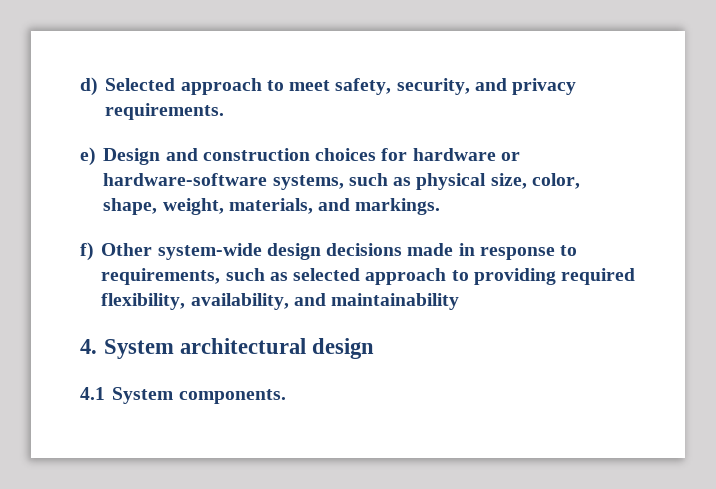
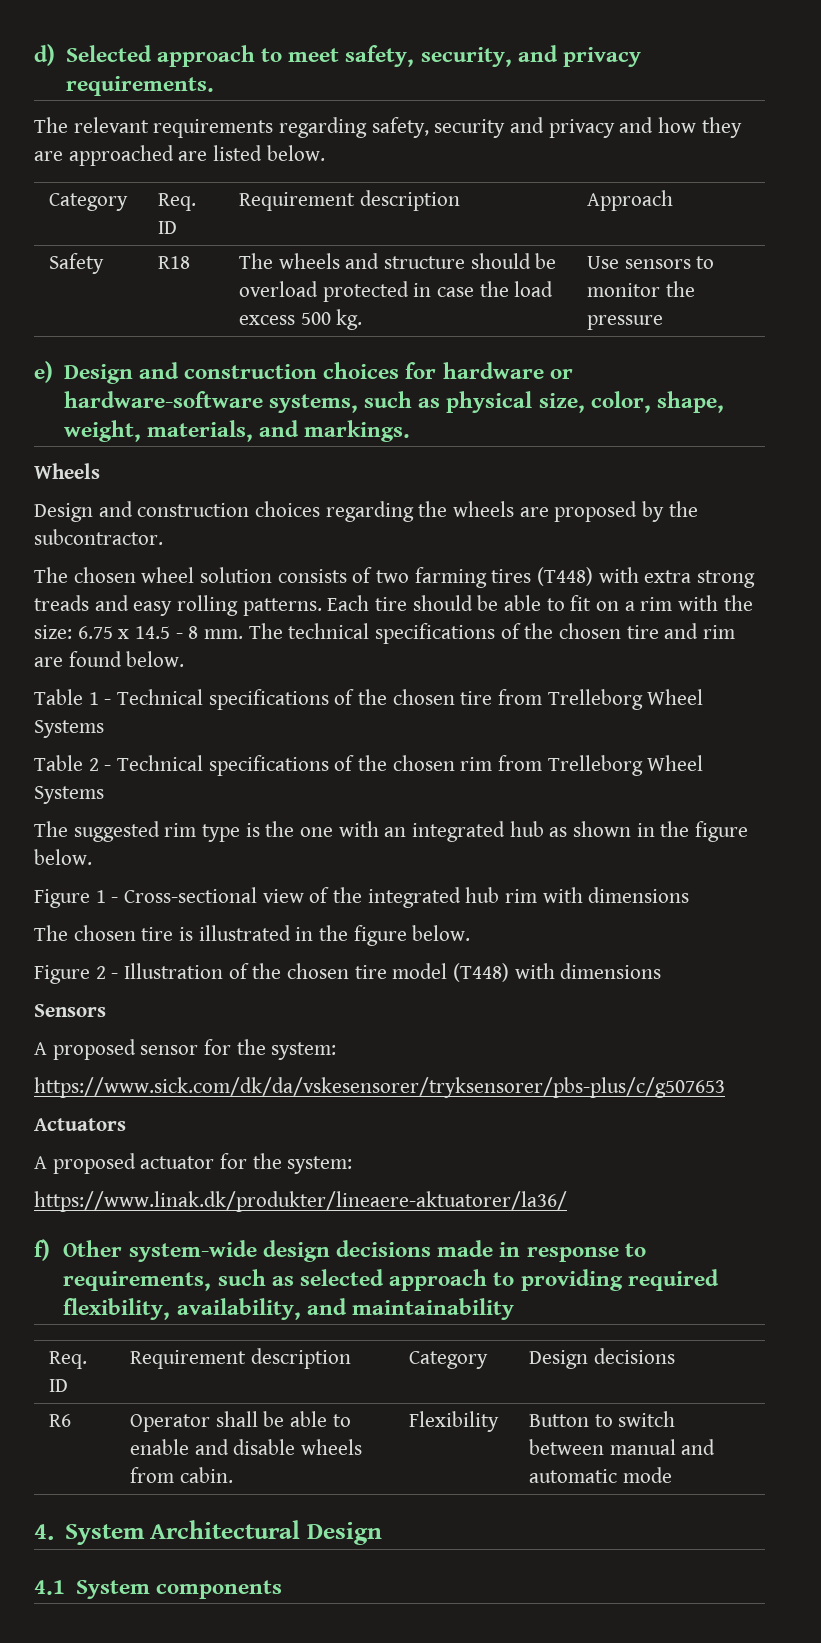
(225, 111) none -> [34,117,742,138] [34,145,325,166] [49,193,129,211] [158,193,197,211] [158,221,178,234] [239,190,460,211] [587,190,674,211] [49,253,105,274] [158,256,191,269] [239,253,557,269] [239,281,554,302] [239,309,363,330] [587,256,715,269] [587,281,695,297] [587,315,664,330] // The relevant requirements regarding safety, security and privacy and how they are approached are listed below. // Category | Req. ID | Requirement description | Approach // Safety | R18 | The wheels and structure should be overload protected in case the load excess 500 kg. | Use sensors to monitor the pressure
(441, 206) none -> [34,463,100,479] [34,501,698,522] [34,529,163,545] [34,567,756,588] [34,595,753,616] [34,623,736,644] [34,651,185,667] [34,689,704,710] [34,720,104,738] [34,755,704,776] [34,786,104,804] [34,821,749,842] [34,849,92,865] [34,887,690,908] [34,925,471,946] [34,963,662,984] [34,1004,106,1017] [34,1039,337,1060] [34,1077,725,1098] [34,1118,126,1131] [34,1153,353,1174] [34,1191,567,1212] // Wheels // Design and construction choices regarding the wheels are proposed by the subcontractor. // The chosen wheel solution consists of two farming tires (T448) with extra strong treads and easy rolling patterns. Each tire should be able to fit on a rim with the size: 6.75 x 14.5 - 8 mm. The technical specifications of the chosen tire and rim are found below. // Table 1 - Technical specifications of the chosen tire from Trelleborg Wheel Systems // Table 2 - Technical specifications of the chosen rim from Trelleborg Wheel Systems // The suggested rim type is the one with an integrated hub as shown in the figure below. // Figure 1 - Cross-sectional view of the integrated hub rim with dimensions // The chosen tire is illustrated in the figure below. // Figure 2 - Illustration of the chosen tire model (T448) with dimensions // Sensors // A proposed sensor for the system: // https://www.sick.com/dk/da/vskesensorer/tryksensorer/pbs-plus/c/g507653 // Actuators // A proposed actuator for the system: // https://www.linak.dk/produkter/lineaere-aktuatorer/la36/
(460, 301) none -> [49,1351,88,1369] [49,1379,69,1392] [130,1348,351,1369] [409,1351,489,1369] [529,1348,675,1369] [49,1414,72,1427] [130,1411,351,1432] [130,1439,363,1455] [130,1467,233,1483] [409,1411,500,1432] [529,1411,676,1427] [529,1439,716,1455] [529,1467,672,1483] // Req. ID | Requirement description | Category | Design decisions // R6 | Operator shall be able to enable and disable wheels from cabin. | Flexibility | Button to switch between manual and automatic mode
[180,338,375,359] architectural design -> [150,1520,382,1545] Architectural Design
[178,389,286,404] components. -> [155,1580,282,1599] components

